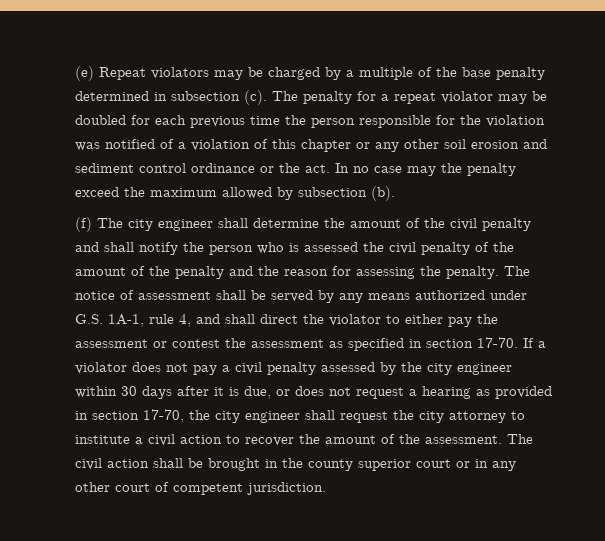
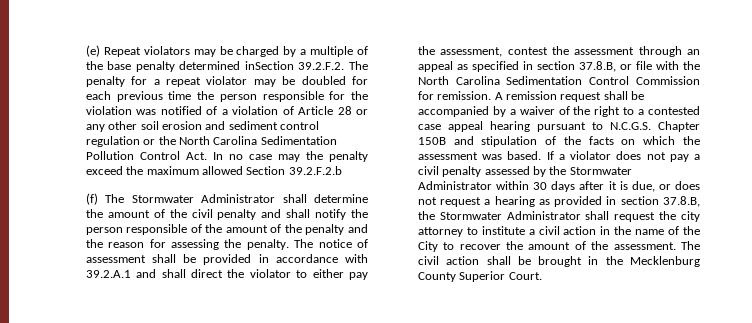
[154,90,268,105] in subsection (c). -> [244,61,345,70] inSection 39.2.F.2.
[272,139,352,152] this chapter -> [298,106,352,115] Article 28
[191,163,256,173] ordinance -> [85,136,140,147] regulation
[305,164,331,173] act. -> [179,136,337,145] [85,151,207,160] North Carolina Sedimentation Pollution Control Act.
[277,186,396,201] by subsection (b). -> [246,166,342,175] Section 39.2.F.2.b
[128,219,214,231] city engineer -> [131,194,276,203] Stormwater Administrator
[257,242,471,255] who is assessed the civil penalty -> [126,224,188,235] responsible
[271,290,528,303] [75,314,192,327] served by any means authorized under G.S. 1A-1, rule 4, -> [203,254,368,265] [85,270,131,278] provided in accordance with 39.2.A.1
[75,339,168,348] assessment or -> [440,47,503,57] assessment,
(325, 343) none -> [638,46,700,57] [417,61,453,72] through an appeal
[477,337,519,348] 17-70. -> [578,61,701,72] [417,76,700,85] [417,91,645,102] [417,106,700,117] [417,121,700,132] [417,136,700,147] [417,151,542,160] 37.8.B, or file with the North Carolina Sedimentation Control Commission for remission. A remission request shall be accompanied by a waiver of the right to a contested case appeal hearing pursuant to N.C.G.S. Chapter 150B and stipulation of the facts on which the assessment was based.
[427,363,513,375] city engineer -> [569,167,632,175] [417,181,492,190] Stormwater Administrator
[143,409,301,423] 17-70, the city engineer -> [663,196,700,207] [417,211,581,220] 37.8.B, the Stormwater Administrator
(223, 439) none -> [600,226,701,235] [417,241,438,252] in the name of the City
[308,459,517,471] [75,482,327,495] county superior court or in any other court of competent jurisdiction. -> [630,256,700,267] [417,271,542,282] Mecklenburg County Superior Court.

